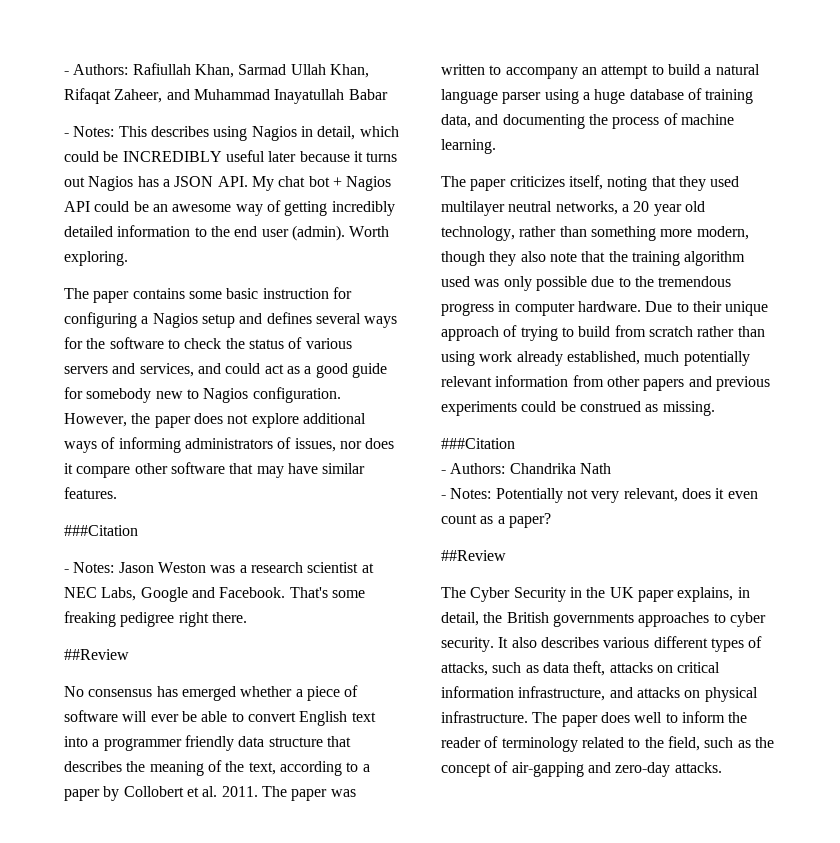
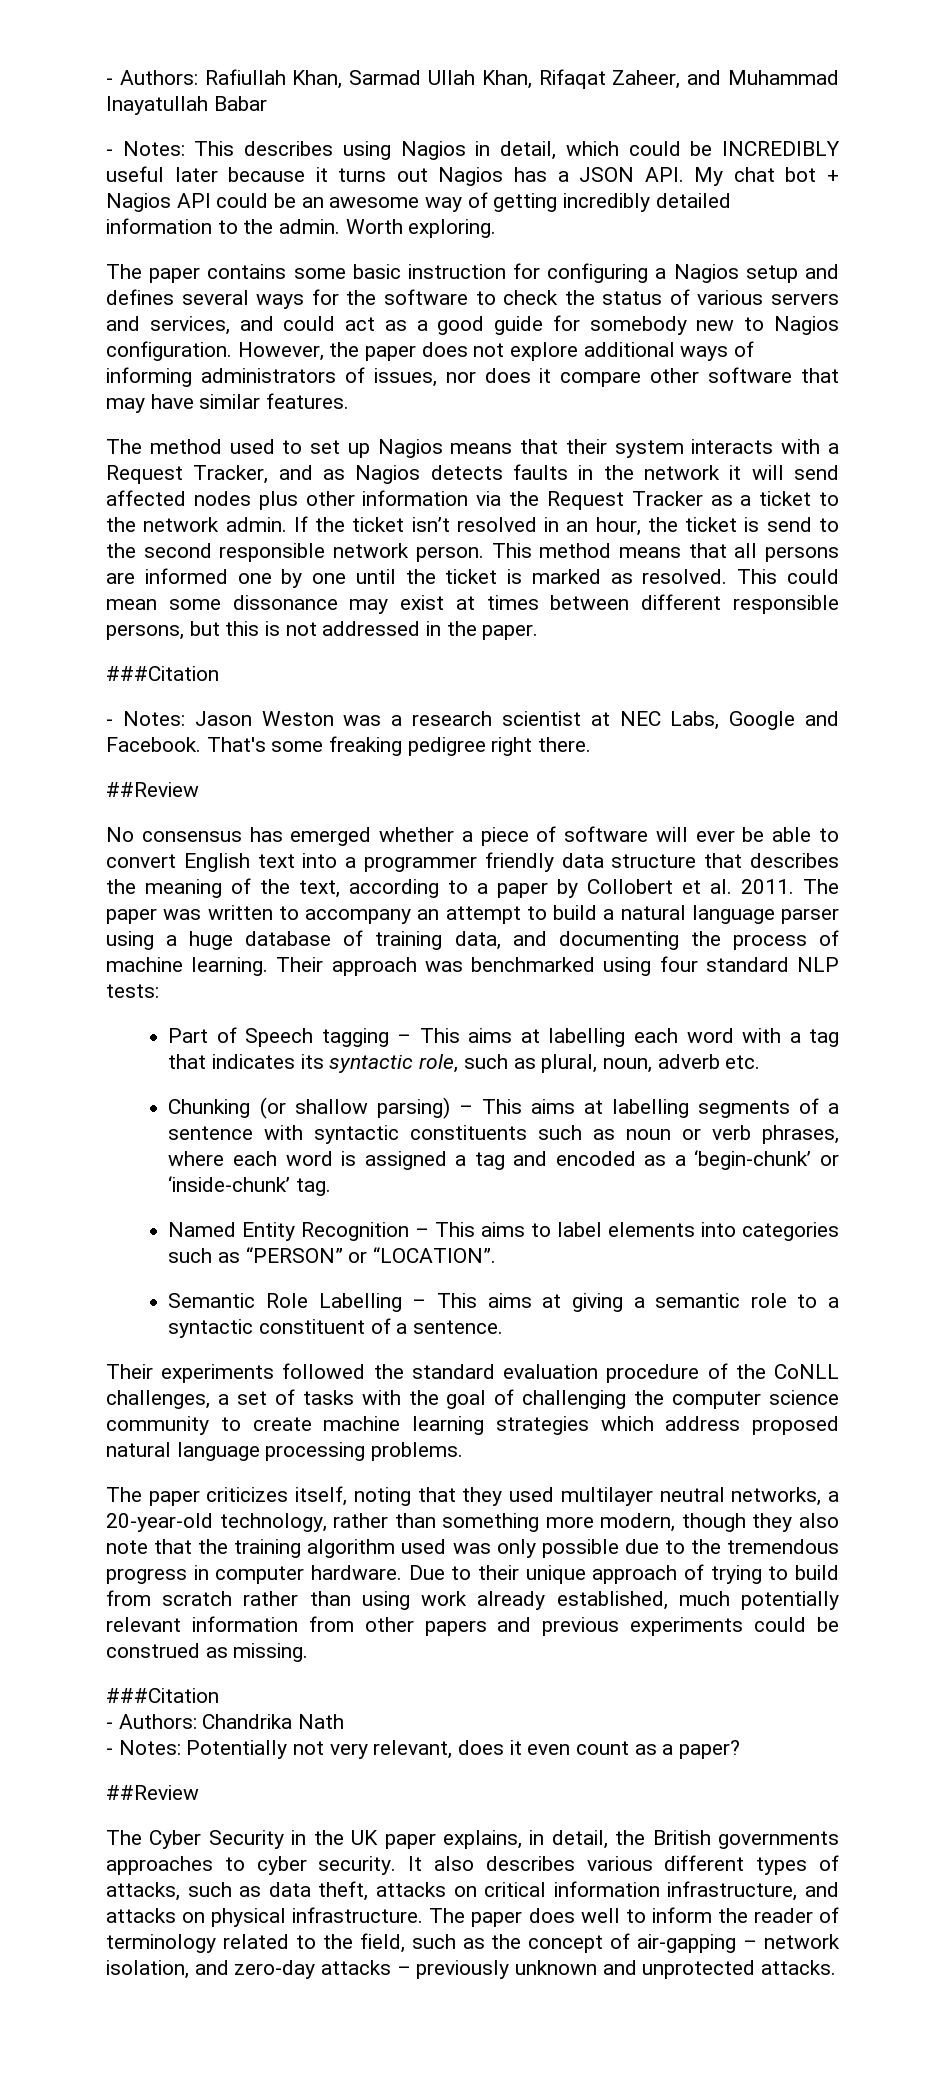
[234,225,345,241] end user (admin). -> [279,219,341,234] admin.
(117, 493) none -> [106,439,839,458] [106,464,840,484] [106,490,840,510] [106,516,839,536] [106,543,840,562] [106,568,839,588] [106,594,839,614] [106,621,539,640] // The method used to set up Nagios means that their system interacts with a Request Tracker, and as Nagios detects faults in the network it will send affected nodes plus other information via the Request Tracker as a ticket to the network admin. If the ticket isn’t resolved in an hour, the ticket is send to the second responsible network person. This method means that all persons are informed one by one until the ticket is marked as resolved. This could mean some dissonance may exist at times between different responsible persons, but this is not addressed in the paper.
(496, 146) none -> [276,956,839,976] [106,984,159,998] [168,1027,840,1047] [168,1054,761,1073] [168,1097,839,1119] [168,1125,839,1144] [168,1150,839,1170] [168,1176,332,1196] [168,1222,839,1241] [168,1247,497,1263] [168,1293,840,1312] [168,1318,504,1338] [106,1363,839,1383] [106,1389,839,1409] [106,1416,839,1435] [106,1442,464,1461] Their approach was benchmarked using four standard NLP tests: // Part of Speech tagging – This aims at labelling each word with a tag that indicates its syntactic role, such as plural, noun, adverb etc. // Chunking (or shallow parsing) – This aims at labelling segments of a sentence with syntactic constituents such as noun or verb phrases, where each word is assigned a tag and encoded as a ‘begin-chunk’ or ‘inside-chunk’ tag. // Named Entity Recognition – This aims to label elements into categories such as “PERSON” or “LOCATION”. // Semantic Role Labelling – This aims at giving a semantic role to a syntactic constituent of a sentence. // Their experiments followed the standard evaluation procedure of the CoNLL challenges, a set of tasks with the goal of challenging the computer science community to create machine learning strategies which address proposed natural language processing problems.
[633,201,705,216] 20 year old -> [106,1513,213,1532] 20-year-old
[587,762,671,777] and zero-day -> [743,1934,840,1949] [106,1960,756,1979] – network isolation, and zero-day attacks – previously unknown and unprotected

